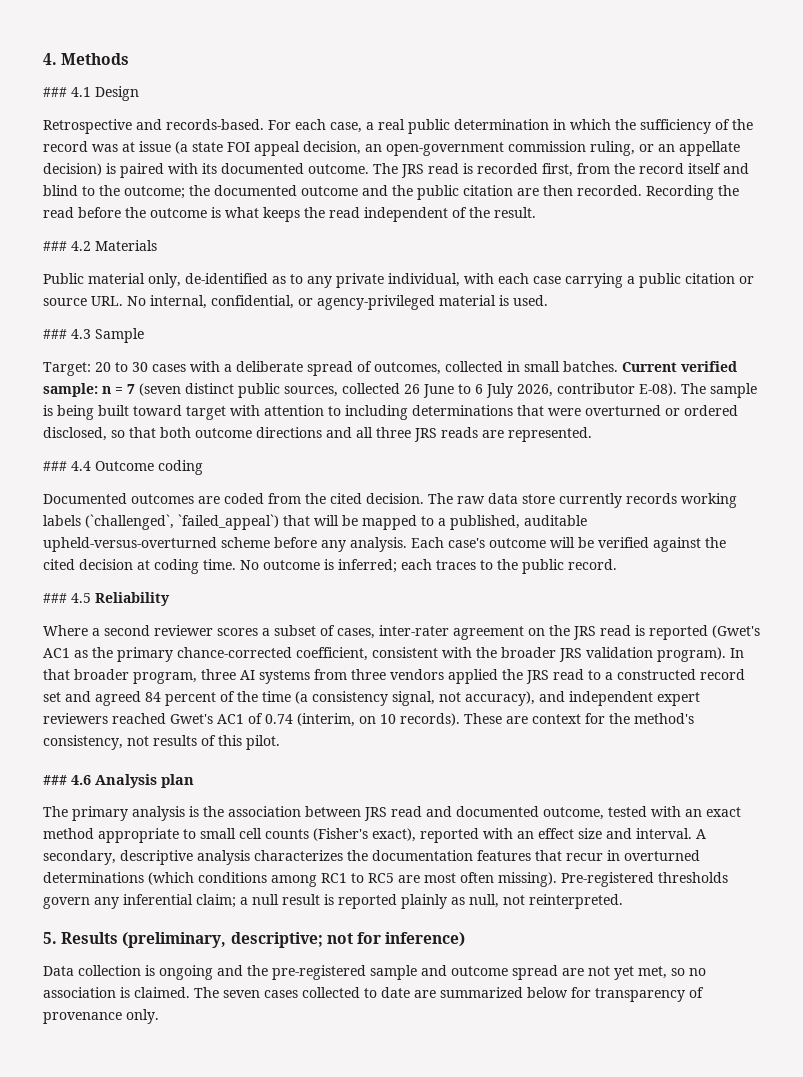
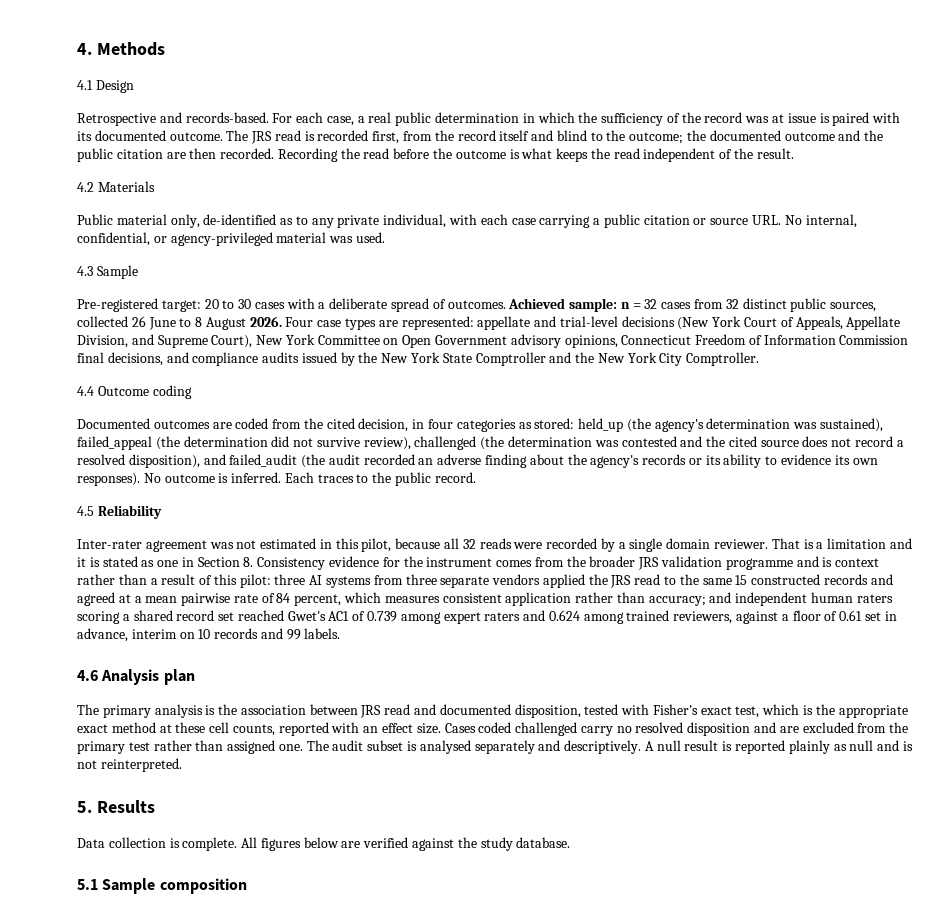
[43,87,67,97] ### -> (165, 49) none
[175,141,740,156] [43,163,102,176] (a state FOI appeal decision, an open-government commission ruling, or an appellate decision) -> (816, 118) none
[43,241,67,251] ### -> (794, 153) none
[499,295,509,306] is -> [329,236,354,243] was
[43,329,67,339] ### -> (385, 237) none
[43,362,91,376] Target: -> [77,298,201,312] Pre-registered target:
[374,361,737,375] [43,383,181,397] outcomes, collected in small batches. Current verified sample: n = 7 (seven -> [447,298,739,312] outcomes. Achieved sample: n = 32 cases from 32
[475,383,757,398] [43,405,738,420] [43,427,592,442] [43,461,67,471] 6 July 2026, contributor E-08). The sample is being built toward target with attention to including determinations that were overturned or ordered disclosed, so that both outcome directions and all three JRS reads are represented. // ### -> [195,316,901,330] [77,334,909,348] [77,352,760,366] 8 August 2026. Four case types are represented: appellate and trial-level decisions (New York Court of Appeals, Appellate Division, and Supreme Court), New York Committee on Open Government advisory opinions, Connecticut Freedom of Information Commission final decisions, and compliance audits issued by the New York State Comptroller and the New York City Comptroller. //
[366,493,737,508] [43,514,587,530] [43,537,726,552] [43,559,236,574] decision. The raw data store currently records working labels (`challenged`, `failed_appeal`) that will be mapped to a published, auditable upheld-versus-overturned scheme before any analysis. Each case's outcome will be verified against the cited decision at coding time. -> [358,418,884,432] [77,436,904,450] [77,454,878,468] [77,473,140,486] decision, in four categories as stored: held_up (the agency's determination was sustained), failed_appeal (the determination did not survive review), challenged (the determination was contested and the cited source does not record a resolved disposition), and failed_audit (the audit recorded an adverse finding about the agency's records or its ability to evidence its own responses).
[338,559,432,573] inferred; each -> [231,472,314,483] inferred. Each
[43,593,67,603] ### -> (476, 477) none
[43,625,760,640] [43,647,744,662] [43,669,197,684] Where a second reviewer scores a subset of cases, inter-rater agreement on the JRS read is reported (Gwet's AC1 as the primary chance-corrected coefficient, consistent with the broader JRS validation program). In that broader program, -> [77,538,912,552] [77,556,880,570] [77,574,271,588] Inter-rater agreement was not estimated in this pilot, because all 32 reads were recorded by a single domain reviewer. That is a limitation and it is stated as one in Section 8. Consistency evidence for the instrument comes from the broader JRS validation programme and is context rather than a result of this pilot:
(386, 674) none -> [440,576,490,588] separate
[605,669,745,680] [43,691,700,706] [43,713,694,727] [43,735,280,750] [43,775,67,785] a constructed record set and agreed 84 percent of the time (a consistency signal, not accuracy), and independent expert reviewers reached Gwet's AC1 of 0.74 (interim, on 10 records). These are context for the method's consistency, not results of this pilot. // ### -> [679,574,893,585] [77,592,893,606] [77,610,897,624] [77,628,341,642] the same 15 constructed records and agreed at a mean pairwise rate of 84 percent, which measures consistent application rather than accuracy; and independent human raters scoring a shared record set reached Gwet's AC1 of 0.739 among expert raters and 0.624 among trained reviewers, against a floor of 0.61 set in advance, interim on 10 records and 99 labels. //
[543,807,604,820] outcome, -> [514,704,581,718] disposition,
[685,807,741,817] [43,828,706,843] [43,850,700,865] [43,872,728,887] [43,894,248,909] an exact method appropriate to small cell counts (Fisher's exact), reported with an effect size and interval. A secondary, descriptive analysis characterizes the documentation features that recur in overturned determinations (which conditions among RC1 to RC5 are most often missing). Pre-registered thresholds govern any inferential claim; a -> [652,704,908,718] [77,722,909,736] [77,740,654,754] Fisher's exact test, which is the appropriate exact method at these cell counts, reported with an effect size. Cases coded challenged carry no resolved disposition and are excluded from the primary test rather than assigned one. The audit subset is analysed separately and descriptively. A
[469,894,499,908] null, -> [849,740,913,751] null and is
[122,932,466,948] [43,965,706,980] [43,987,704,1002] [43,1009,159,1024] (preliminary, descriptive; not for inference) // Data collection is ongoing and the pre-registered sample and outcome spread are not yet met, so no association is claimed. The seven cases collected to date are summarized below for transparency of provenance only. -> [77,837,571,851] [77,878,247,894] // Data collection is complete. All figures below are verified against the study database. // 5.1 Sample composition

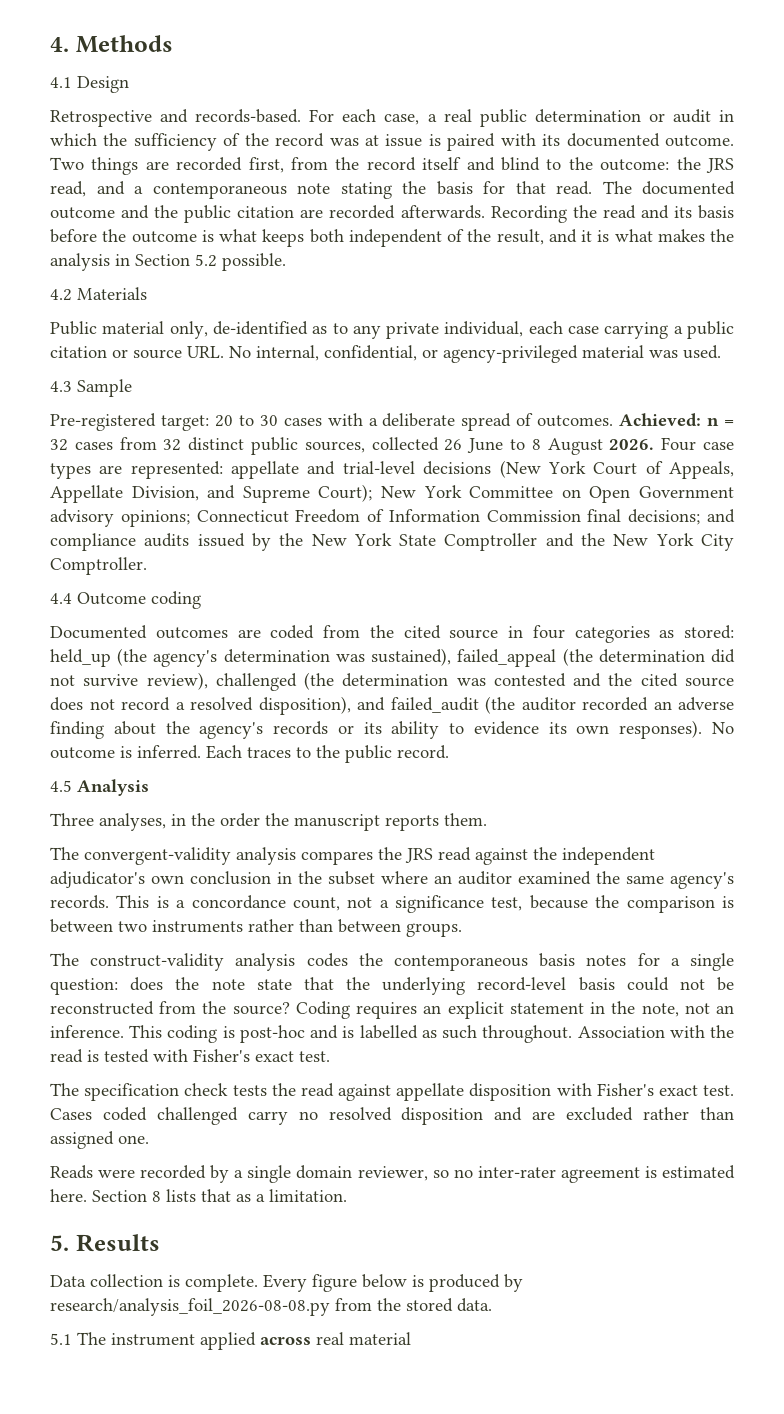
(520, 117) none -> [648,109,711,123] or audit
[226,130,315,144] The JRS read is -> [50,157,169,175] Two things are
[629,130,707,144] outcome; the -> [600,157,734,173] [50,181,632,199] outcome: the JRS read, and a contemporaneous note stating the basis for that read. The
[189,148,275,159] then recorded. -> [329,205,485,219] recorded afterwards.
(390, 153) none -> [640,205,735,219] and its basis
[590,148,640,159] the read -> [309,229,344,243] both
[756,148,794,159] result. -> [496,229,734,245] [50,253,286,271] result, and it is what makes the analysis in Section 5.2 possible.
[449,214,478,225] with -> (524, 329) none
[508,298,618,312] Achieved sample: -> [619,413,702,427] Achieved:
[211,335,253,348] Court), -> [318,484,373,502] Court);
[564,335,618,348] opinions, -> [120,510,190,527] opinions;
[107,352,163,366] decisions, -> [628,509,701,525] decisions;
[358,418,409,432] decision, -> [449,629,499,639] source
[328,454,360,465] audit -> [521,697,576,711] auditor
[97,505,162,519] [77,538,912,552] [77,556,880,570] [77,574,893,588] [77,592,893,606] [77,610,897,624] [77,628,341,642] [77,669,195,685] [77,704,908,718] [77,722,441,736] Reliability // Inter-rater agreement was not estimated in this pilot, because all 32 reads were recorded by a single domain reviewer. That is a limitation and it is stated as one in Section 8. Consistency evidence for the instrument comes from the broader JRS validation programme and is context rather than a result of this pilot: three AI systems from three separate vendors applied the JRS read to the same 15 constructed records and agreed at a mean pairwise rate of 84 percent, which measures consistent application rather than accuracy; and independent human raters scoring a shared record set reached Gwet's AC1 of 0.739 among expert raters and 0.624 among trained reviewers, against a floor of 0.61 set in advance, interim on 10 records and 99 labels. // 4.6 Analysis plan // The primary analysis is the association between JRS read and documented disposition, tested with Fisher's exact test, which is the appropriate exact method at these cell counts, reported with an effect size. -> [77,779,149,796] [50,813,487,831] [50,847,655,865] [50,871,734,889] [50,895,734,913] [50,919,462,937] [50,953,735,971] [50,977,734,995] [50,1001,735,1019] [50,1025,735,1043] [50,1049,330,1063] [50,1083,734,1101] Analysis // Three analyses, in the order the manuscript reports them. // The convergent-validity analysis compares the JRS read against the independent adjudicator's own conclusion in the subset where an auditor examined the same agency's records. This is a concordance count, not a significance test, because the comparison is between two instruments rather than between groups. // The construct-validity analysis codes the contemporaneous basis notes for a single question: does the note state that the underlying record-level basis could not be reconstructed from the source? Coding requires an explicit statement in the note, not an inference. This coding is post-hoc and is labelled as such throughout. Association with the read is tested with Fisher's exact test. // The specification check tests the read against appellate disposition with Fisher's exact test.
[857,722,909,733] [77,741,150,754] from the primary test -> (634, 1114) none
[306,740,913,754] [77,758,182,772] The audit subset is analysed separately and descriptively. A null result is reported plainly as null and is not reinterpreted. -> [50,1165,736,1183] [50,1189,347,1202] // Reads were recorded by a single domain reviewer, so no inter-rater agreement is estimated here. Section 8 lists that as a limitation.
[241,837,571,851] [77,878,247,894] All figures below are verified against the study database. // 5.1 Sample composition -> [263,1274,523,1292] [50,1298,492,1316] [50,1332,411,1350] Every figure below is produced by research/analysis_foil_2026-08-08.py from the stored data. // 5.1 The instrument applied across real material

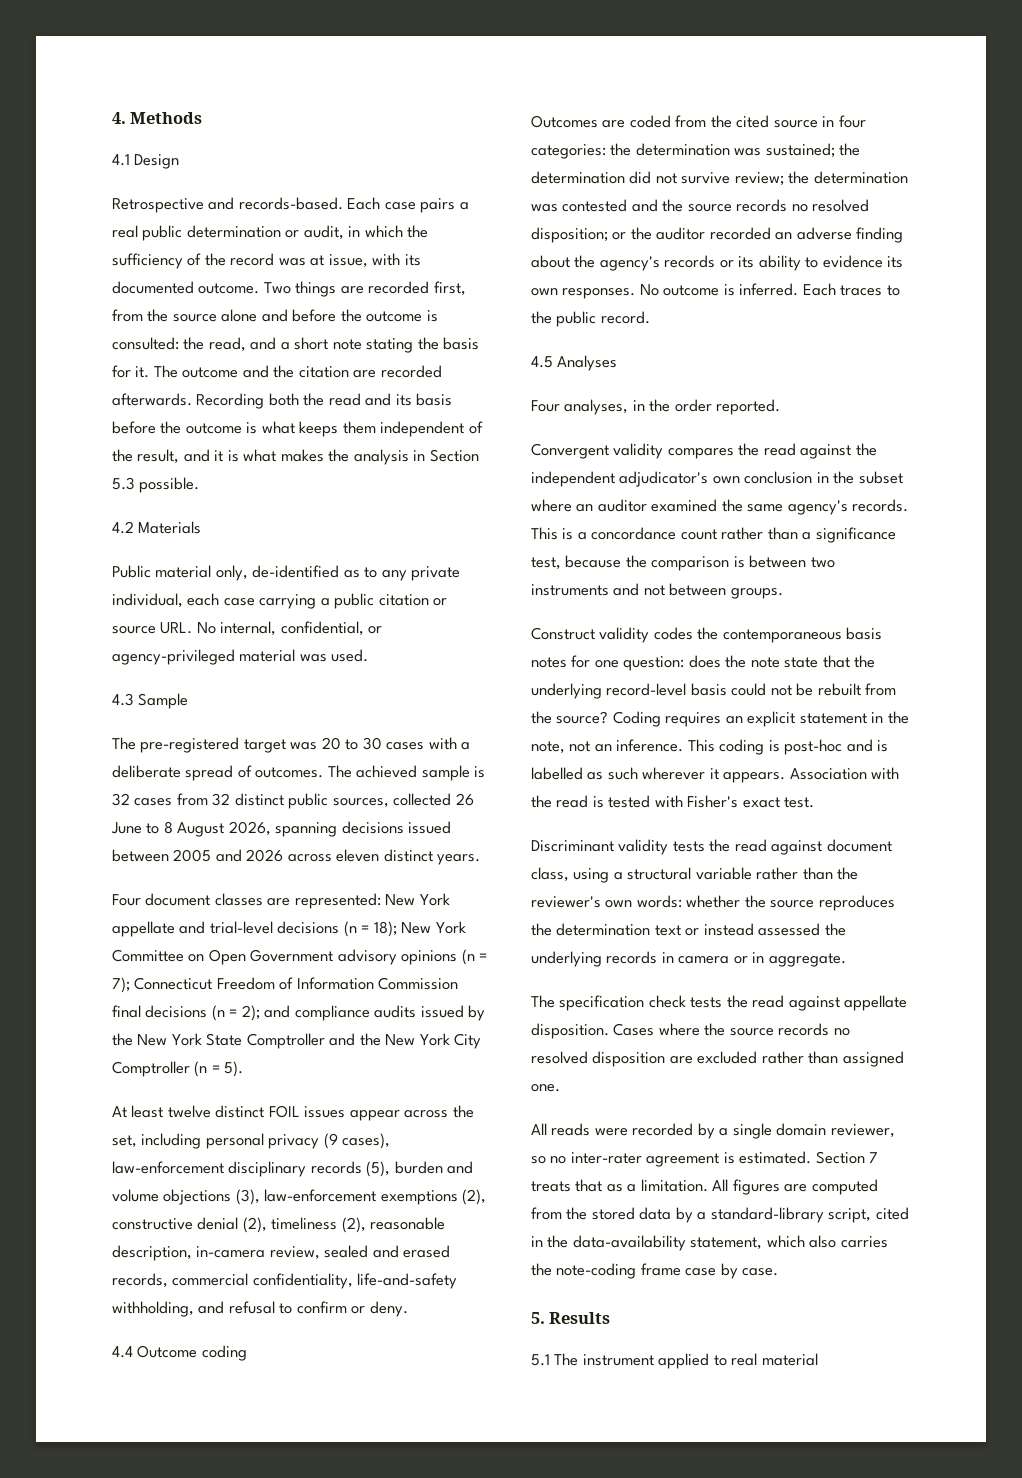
[309,109,420,125] For each case, -> [347,197,456,213] Each case pairs
[672,109,711,123] audit -> [303,225,344,240] audit,
[385,133,496,151] issue is paired -> [328,254,368,268] issue,
[366,157,734,173] record itself and blind to the outcome: the JRS -> [172,309,438,322] [112,337,205,350] source alone and before the outcome is consulted: the
[152,183,287,199] contemporaneous -> [294,337,329,350] short
[515,181,735,195] that read. The documented -> [135,365,178,378] it. The
[184,205,232,223] public -> (295, 371) none
(567, 214) none -> [268,393,299,406] both
[309,229,344,243] both -> [342,421,376,434] them
[195,254,217,267] 5.2 -> [112,477,135,490] 5.3
[50,413,209,431] Pre-registered target: -> [112,737,318,753] The pre-registered target was
[619,413,735,427] Achieved: n = -> [327,765,486,781] The achieved sample is
[609,437,734,451] [50,460,735,479] [50,484,373,503] 2026. Four case types are represented: appellate and trial-level decisions (New York Court of Appeals, Appellate Division, and Supreme Court); -> [228,821,452,837] [112,849,481,865] [112,893,450,909] [112,921,397,937] 2026, spanning decisions issued between 2005 and 2026 across eleven distinct years. // Four document classes are represented: New York appellate and trial-level decisions (n = 18);
[120,510,190,527] opinions; -> [401,949,488,965] [112,977,130,993] opinions (n = 7);
[628,509,701,525] decisions; -> [145,1005,260,1021] decisions (n = 2);
[50,557,147,575] Comptroller. -> [112,1061,244,1077] [112,1105,474,1121] [112,1133,391,1149] [112,1161,474,1177] [112,1189,487,1205] [112,1217,446,1233] [112,1245,451,1261] [112,1273,458,1289] [112,1301,408,1317] Comptroller (n = 5). // At least twelve distinct FOIL issues appear across the set, including personal privacy (9 cases), law-enforcement disciplinary records (5), burden and volume objections (3), law-enforcement exemptions (2), constructive denial (2), timeliness (2), reasonable description, in-camera review, sealed and erased records, commercial confidentiality, life-and-safety withholding, and refusal to confirm or deny.
[50,625,228,639] Documented outcomes -> [531,115,598,128] Outcomes
[574,625,734,643] [50,648,593,667] categories as stored: held_up (the agency's determination was sustained), failed_appeal (the -> [531,143,861,159] categories: the determination was sustained; the
[146,672,335,691] review), challenged (the -> [734,171,810,186] review; the
[640,673,734,687] [50,696,515,715] cited source does not record a resolved disposition), and failed_audit (the -> [687,199,870,212] [531,227,652,243] source records no resolved disposition; or the
[619,720,703,739] responses). -> [562,288,636,299] responses.
[77,779,149,796] [50,813,94,826] Analysis // Three -> [557,355,618,371] [531,400,560,412] Analyses // Four
[265,813,487,831] [50,847,296,865] the manuscript reports them. // The convergent-validity analysis -> [716,399,781,415] [531,443,664,459] reported. // Convergent validity
[405,848,433,863] JRS -> (760, 449) none
[292,897,373,911] count, not -> [680,527,798,540] count rather than
[248,919,333,932] rather than -> [613,583,665,596] and not
[50,953,296,971] The construct-validity analysis -> [531,627,650,643] Construct validity
[670,953,735,971] a single -> [594,660,619,668] one
[50,1001,154,1015] reconstructed -> [817,683,861,696] rebuilt
[482,1025,573,1043] throughout. -> [642,767,786,783] wherever it appears.
(330, 1056) none -> [531,839,892,855] [531,867,859,883] [531,895,895,911] [531,923,846,936] [531,951,846,967] // Discriminant validity tests the read against document class, using a structural variable rather than the reviewer's own words: whether the source reproduces the determination text or instead assessed the underlying records in camera or in aggregate.
[469,1083,734,1101] [50,1107,288,1125] disposition with Fisher's exact test. Cases coded challenged carry -> [531,1023,830,1039] disposition. Cases where the source records
[494,1107,523,1121] and -> (666, 1059) none
[50,1165,93,1179] Reads -> [531,1123,591,1136] All reads
[662,1165,736,1179] [50,1189,196,1202] estimated here. Section 8 lists -> [739,1151,879,1164] [531,1181,571,1192] estimated. Section 7 treats
[50,1234,160,1252] [50,1274,523,1292] [50,1298,492,1316] // 5. Results // Data collection is complete. Every figure below is produced by research/analysis_foil_2026-08-08.py from the stored data. -> [712,1179,878,1195] [531,1207,909,1223] [531,1235,888,1251] [531,1263,779,1279] [531,1312,611,1324] All figures are computed from the stored data by a standard-library script, cited in the data-availability statement, which also carries the note-coding frame case by case. // 5. Results
[260,1337,311,1345] across -> [713,1355,727,1366] to

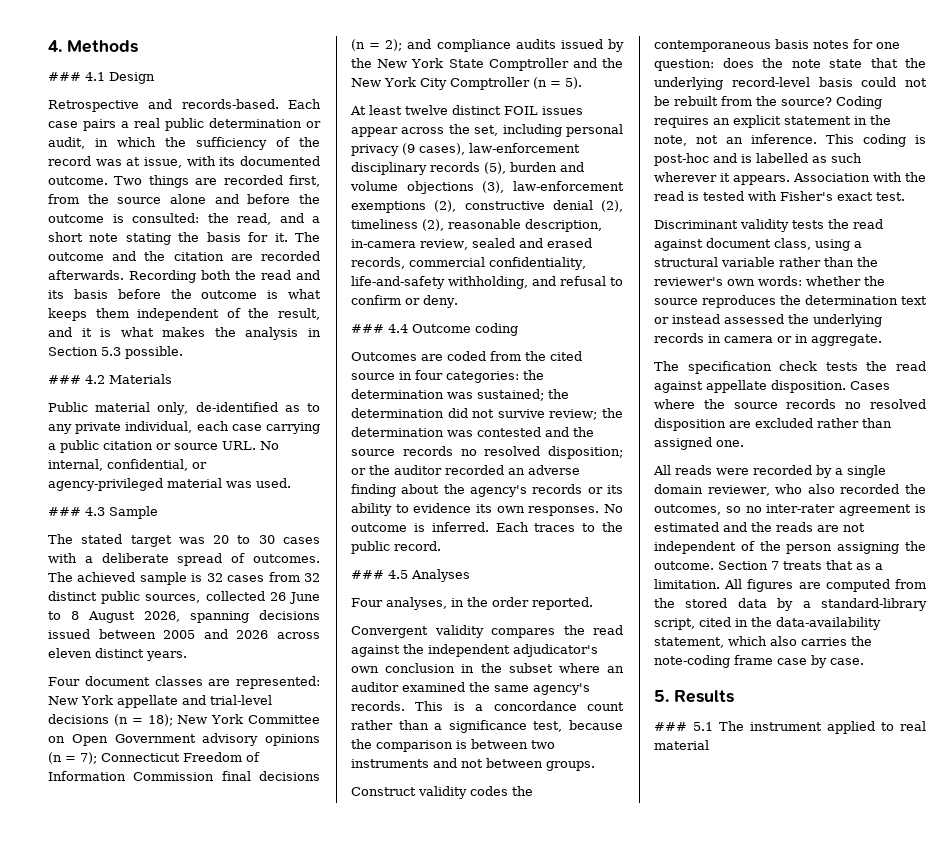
(203, 118) none -> [48,72,81,81] ###
(200, 485) none -> [48,375,81,384] ###
(369, 655) none -> [48,507,81,516] ###
[140,737,240,753] pre-registered -> [81,534,123,544] stated
(408, 1309) none -> [351,324,384,333] ###
(650, 317) none -> [351,570,384,579] ###
(895, 1131) none -> [775,484,926,494] [654,504,721,515] who also recorded the outcomes,
[739,1151,812,1164] estimated. -> [654,522,865,532] [654,541,926,554] [654,561,714,570] estimated and the reads are not independent of the person assigning the outcome.
(611, 1318) none -> [654,722,687,731] ###

